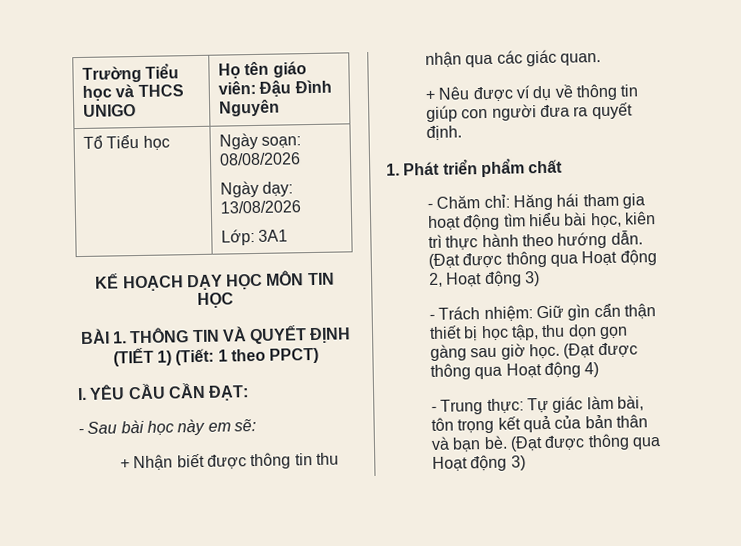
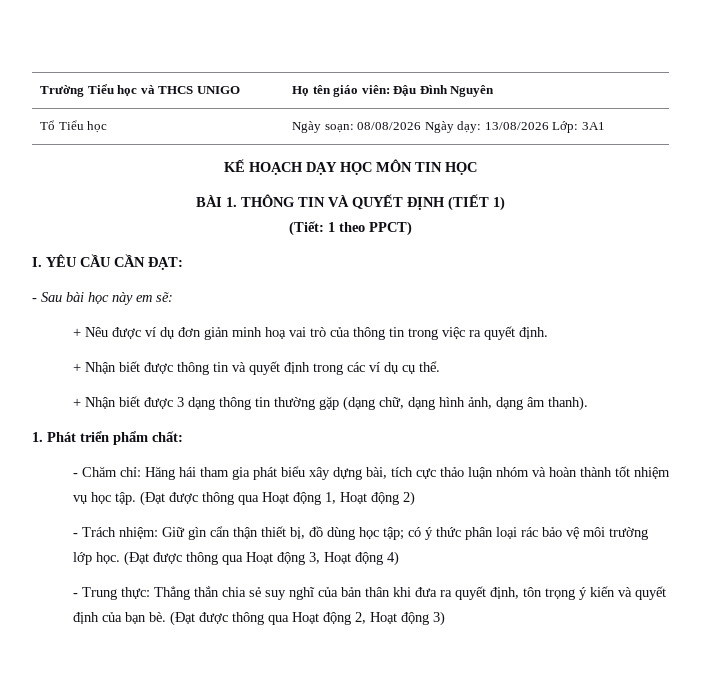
(302, 159) // -> (422, 126) none
(302, 207) // -> (549, 126) none
(173, 358) none -> (505, 203) //
(256, 425) none -> [72,326,548,340] // + Nêu được ví dụ đơn giản minh hoạ vai trò của thông tin trong việc ra quyết định.
[315,452,339,465] [425,49,602,69] [425,83,639,103] [426,102,633,123] [426,125,463,142] thu nhận qua các giác quan. // + Nêu được ví dụ về thông tin giúp con người đưa ra quyết định. -> [231,361,440,375] [72,396,588,411] và quyết định trong các ví dụ cụ thể. // + Nhận biết được 3 dạng thông tin thường gặp (dạng chữ, dạng hình ảnh, dạng âm thanh).
[528,159,564,174] chất -> [152,431,183,442] chất:
[428,211,656,231] [428,230,643,251] hoạt động tìm hiểu bài học, kiên trì thực hành theo hướng dẫn. -> [252,466,670,480] [72,491,415,506] [72,526,648,540] [72,551,399,566] [72,586,666,600] [72,612,166,624] phát biểu xây dựng bài, tích cực thảo luận nhóm và hoàn thành tốt nhiệm vụ học tập. (Đạt được thông qua Hoạt động 1, Hoạt động 2) // - Trách nhiệm: Giữ gìn cẩn thận thiết bị, đồ dùng học tập; có ý thức phân loại rác bảo vệ môi trường lớp học. (Đạt được thông qua Hoạt động 3, Hoạt động 4) // - Trung thực: Thẳng thắn chia sẻ suy nghĩ của bản thân khi đưa ra quyết định, tôn trọng ý kiến và quyết định của bạn bè.
[429,303,656,323] [429,324,628,342] [430,342,638,361] [430,361,600,380] [431,395,644,415] [431,414,648,434] [431,433,661,453] [432,454,526,472] // - Trách nhiệm: Giữ gìn cẩn thận thiết bị học tập, thu dọn gọn gàng sau giờ học. (Đạt được thông qua Hoạt động 4) // - Trung thực: Tự giác làm bài, tôn trọng kết quả của bản thân và bạn bè. (Đạt được thông qua Hoạt động 3) -> (445, 618) none

